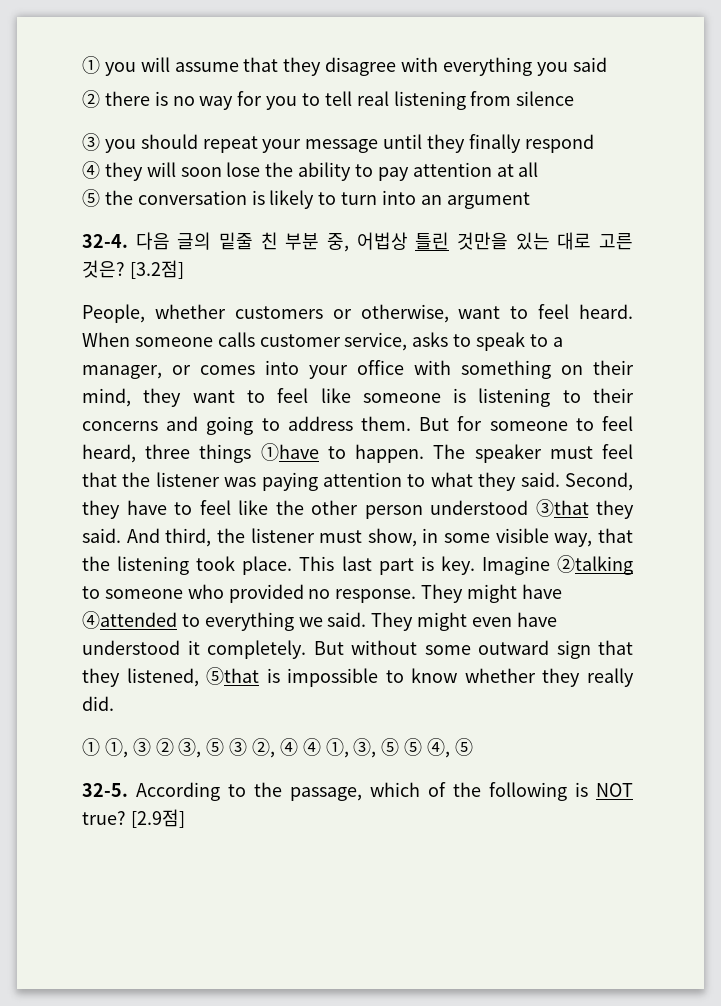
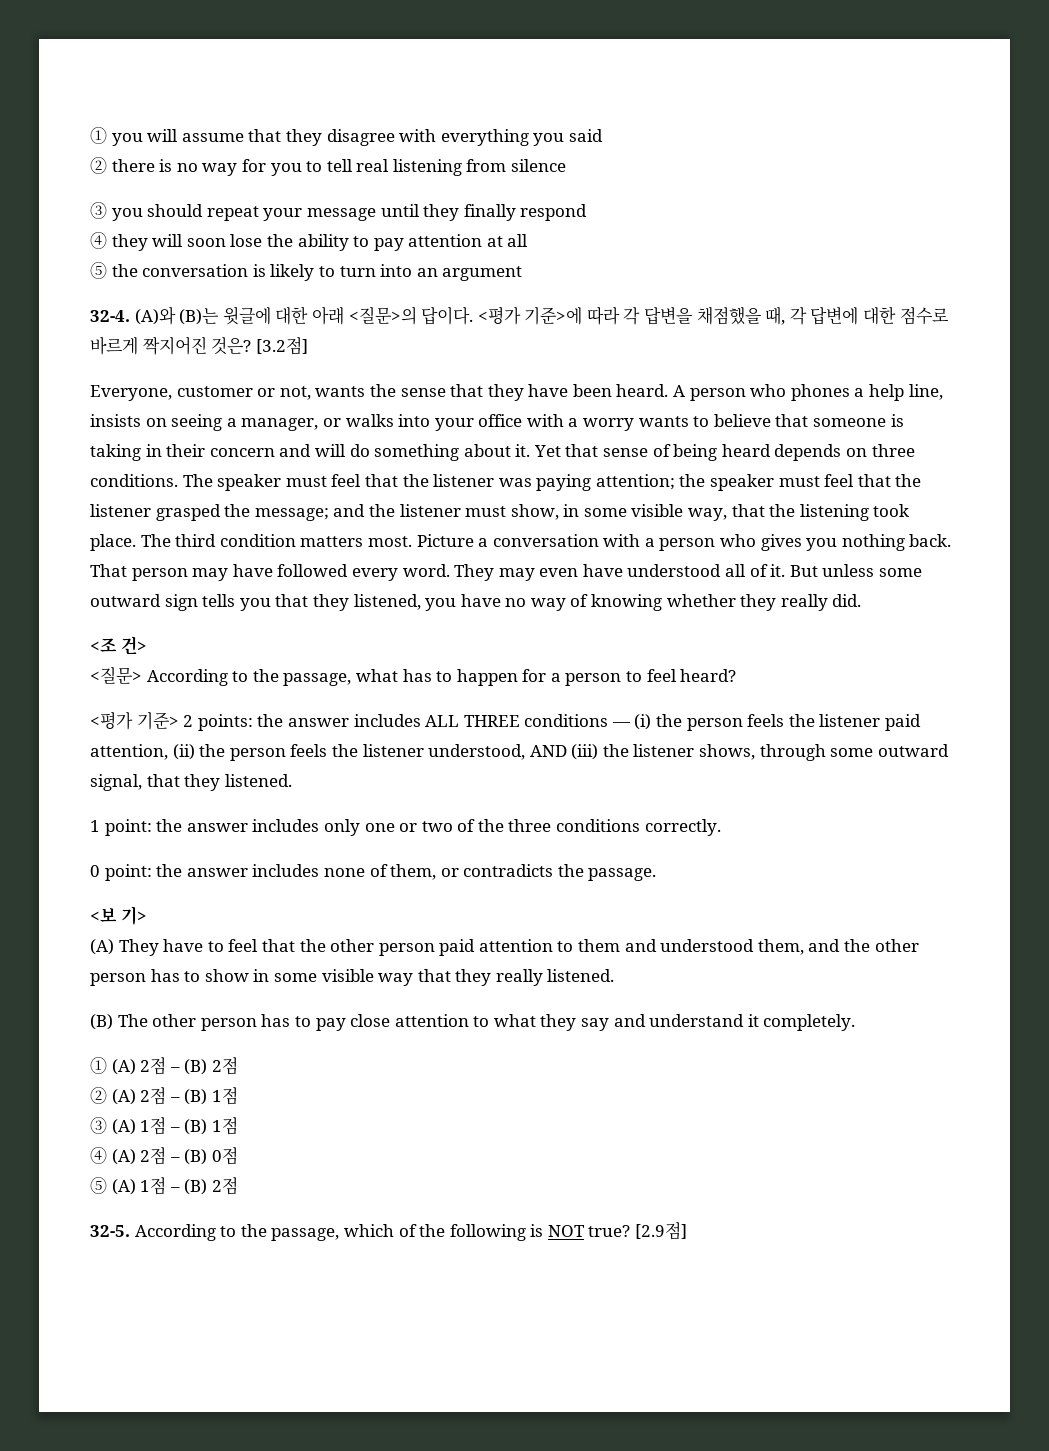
[135,232,634,252] [82,260,184,279] [82,304,633,323] [82,332,548,351] 다음 글의 밑줄 친 부분 중, 어법상 틀린 것만을 있는 대로 고른 것은? [3.2점] // People, whether customers or otherwise, want to feel heard. When someone calls customer service, asks to speak to -> [134,306,949,325] [90,336,308,355] [90,384,943,401] [90,414,223,431] (A)와 (B)는 윗글에 대한 아래 <질문>의 답이다. <평가 기준>에 따라 각 답변을 채점했을 때, 각 답변에 대한 점수로 바르게 짝지어진 것은? [3.2점] // Everyone, customer or not, wants the sense that they have been heard. A person who phones a help line, insists on seeing
[200,365,255,375] comes -> [345,414,394,427] walks
[461,360,634,379] [82,388,634,407] [82,416,633,435] [82,443,425,463] something on their mind, they want to feel like someone is listening to their concerns and going to address them. But for someone to feel heard, three things ①have to happen. -> [568,414,904,431] [90,444,915,461] [90,474,178,487] a worry wants to believe that someone is taking in their concern and will do something about it. Yet that sense of being heard depends on three conditions.
[323,472,633,491] [82,499,634,519] [82,528,212,547] attention to what they said. Second, they have to feel like the other person understood ③that they said. And third, -> [595,474,922,491] [90,504,366,521] attention; the speaker must feel that the listener grasped the message; and
[299,555,634,575] [82,584,562,603] [82,611,557,631] [82,640,417,659] This last part is key. Imagine ②talking to someone who provided no response. They might have ④attended to everything we said. They might even have understood it completely. But without -> [140,534,952,551] [90,564,875,581] The third condition matters most. Picture a conversation with a person who gives you nothing back. That person may have followed every word. They may even have understood all of it. But unless
(591, 649) none -> [202,594,271,611] tells you
[206,667,634,687] [82,696,114,711] [82,738,473,758] ⑤that is impossible to know whether they really did. // ① ①, ③ ② ③, ⑤ ③ ②, ④ ④ ①, ③, ⑤ ⑤ ④, ⑤ -> [425,594,862,611] [90,636,147,655] [90,666,737,686] [90,711,922,731] [90,744,949,761] [90,774,292,791] [90,819,721,836] [90,864,657,881] [90,906,147,925] [90,939,919,956] [90,969,615,986] [90,1014,856,1031] [90,1057,238,1075] [90,1087,238,1105] [90,1117,238,1135] [90,1147,238,1165] [90,1177,238,1195] you have no way of knowing whether they really did. // <조 건> // <질문> According to the passage, what has to happen for a person to feel heard? // <평가 기준> 2 points: the answer includes ALL THREE conditions — (i) the person feels the listener paid attention, (ii) the person feels the listener understood, AND (iii) the listener shows, through some outward signal, that they listened. // 1 point: the answer includes only one or two of the three conditions correctly. // 0 point: the answer includes none of them, or contradicts the passage. // <보 기> // (A) They have to feel that the other person paid attention to them and understood them, and the other person has to show in some visible way that they really listened. // (B) The other person has to pay close attention to what they say and understand it completely. // ① (A) 2점 – (B) 2점 // ② (A) 2점 – (B) 1점 // ③ (A) 1점 – (B) 1점 // ④ (A) 2점 – (B) 0점 // ⑤ (A) 1점 – (B) 2점

